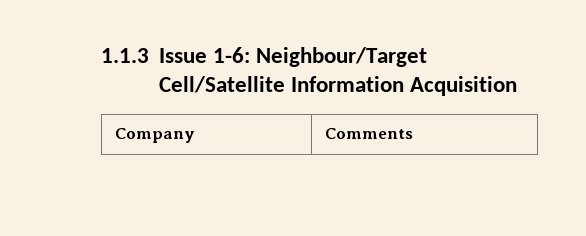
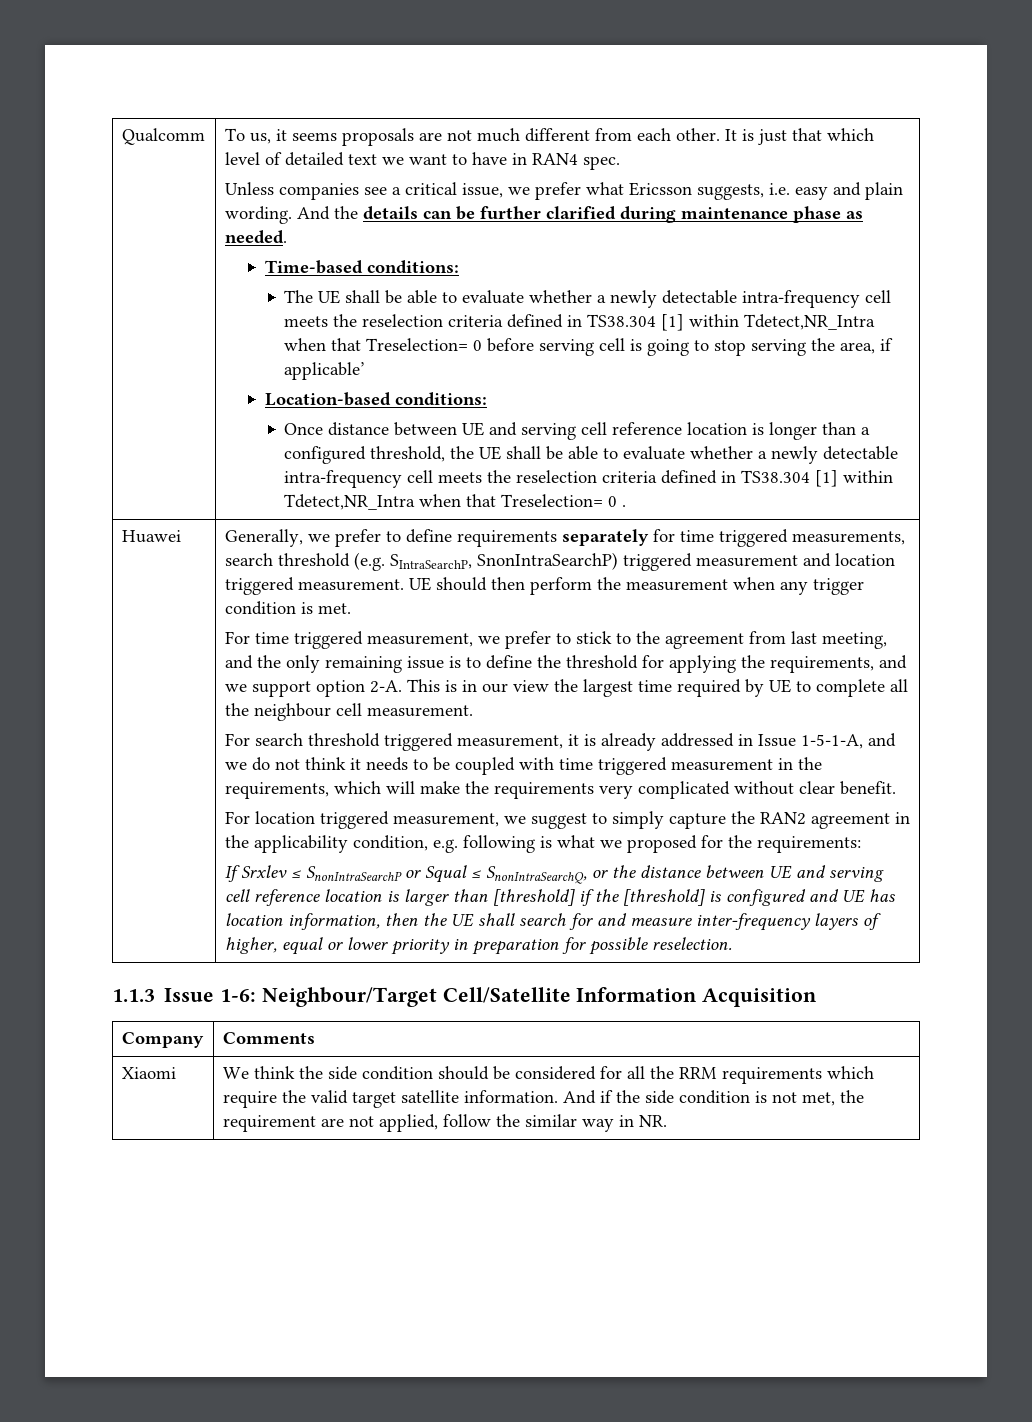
(101, 55) none -> [121,128,205,145] [224,128,874,146] [224,152,620,170] [224,182,903,200] [224,206,863,224] [224,230,287,244] [264,260,459,274] [284,290,892,308] [284,314,876,331] [284,338,894,356] [284,362,366,380] [264,392,487,406] [284,422,871,440] [284,446,899,464] [284,470,894,488] [284,494,627,510] [121,530,181,543] [224,529,905,547] [224,552,895,571] [224,577,864,595] [224,601,351,615] [224,631,887,649] [224,655,907,673] [224,679,908,697] [224,703,473,721] [224,733,896,751] [224,757,822,775] [224,781,896,799] [224,811,910,829] [224,835,861,853] [224,865,884,884] [224,889,895,906] [224,913,881,931] [224,937,732,955] Qualcomm | To us, it seems proposals are not much different from each other. It is just that which level of detailed text we want to have in RAN4 spec. // Unless companies see a critical issue, we prefer what Ericsson suggests, i.e. easy and plain wording. And the details can be further clarified during maintenance phase as needed. // Time-based conditions: // The UE shall be able to evaluate whether a newly detectable intra-frequency cell meets the reselection criteria defined in TS38.304 [1] within Tdetect,NR_Intra when that Treselection= 0 before serving cell is going to stop serving the area, if applicable’ // Location-based conditions: // Once distance between UE and serving cell reference location is longer than a configured threshold, the UE shall be able to evaluate whether a newly detectable intra-frequency cell meets the reselection criteria defined in TS38.304 [1] within Tdetect,NR_Intra when that Treselection= 0 . // Huawei | Generally, we prefer to define requirements separately for time triggered measurements, search threshold (e.g. SIntraSearchP, SnonIntraSearchP) triggered measurement and location triggered measurement. UE should then perform the measurement when any trigger condition is met. // For time triggered measurement, we prefer to stick to the agreement from last meeting, and the only remaining issue is to define the threshold for applying the requirements, and we support option 2-A. This is in our view the largest time required by UE to complete all the neighbour cell measurement. // For search threshold triggered measurement, it is already addressed in Issue 1-5-1-A, and we do not think it needs to be coupled with time triggered measurement in the requirements, which will make the requirements very complicated without clear benefit. // For location triggered measurement, we suggest to simply capture the RAN2 agreement in the applicability condition, e.g. following is what we proposed for the requirements: // If Srxlev ≤ SnonIntraSearchP or Squal ≤ SnonIntraSearchQ, or the distance between UE and serving cell reference location is larger than [threshold] if the [threshold] is configured and UE has location information, then the UE shall search for and measure inter-frequency layers of higher, equal or lower priority in preparation for possible reselection. //
(414, 133) none -> [121,1067,176,1079] [222,1066,874,1084] [222,1090,864,1108] [222,1114,667,1132] // Xiaomi | We think the side condition should be considered for all the RRM requirements which require the valid target satellite information. And if the side condition is not met, the requirement are not applied, follow the similar way in NR.

